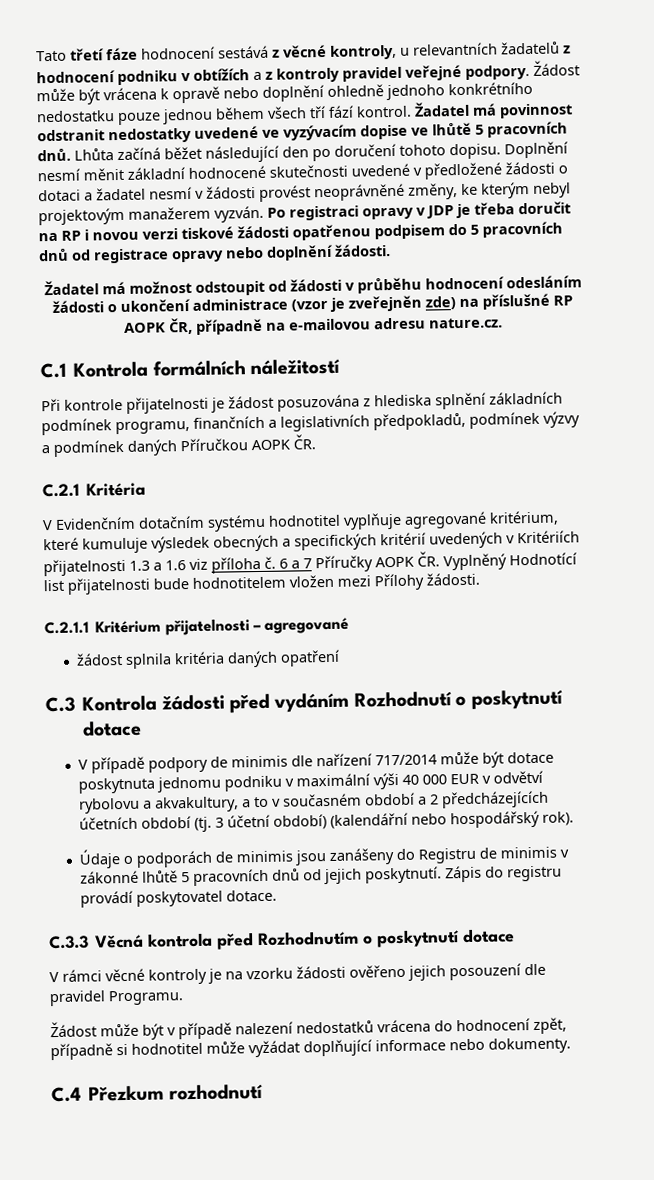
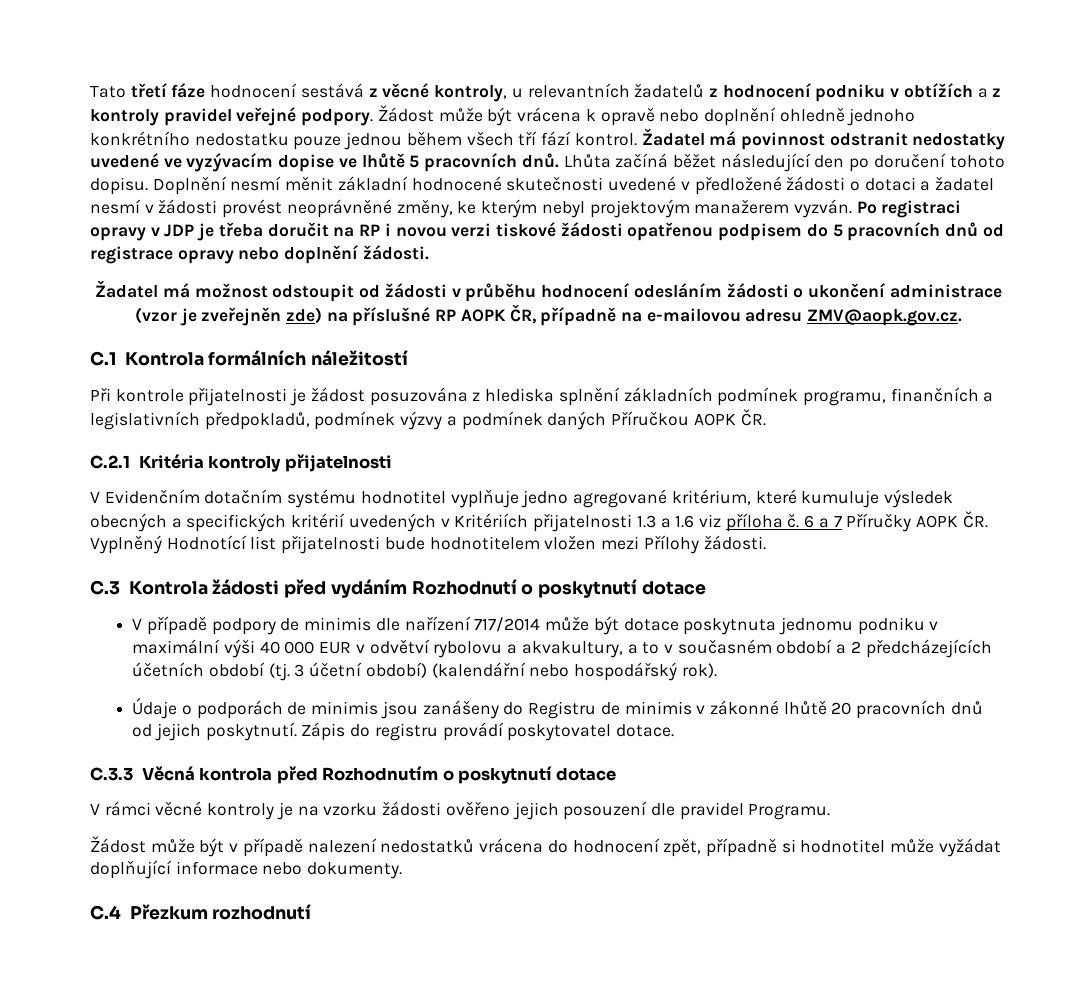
[429,317,503,329] nature.cz. -> [807,309,963,326] ZMV@aopk.gov.cz.
(147, 489) none -> [208,454,392,472] kontroly přijatelnosti
(402, 521) none -> [521,490,569,508] jedno
[44,617,350,636] [76,649,341,669] // C.2.1.1 Kritérium přijatelnosti – agregované // žádost splnila kritéria daných opatření -> (766, 542) none
[181,872,191,883] 5 -> [831,702,852,715] 20

